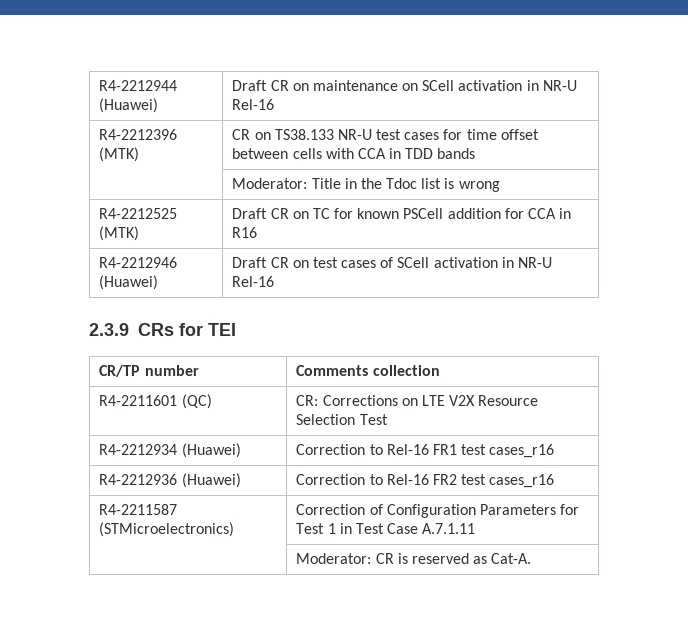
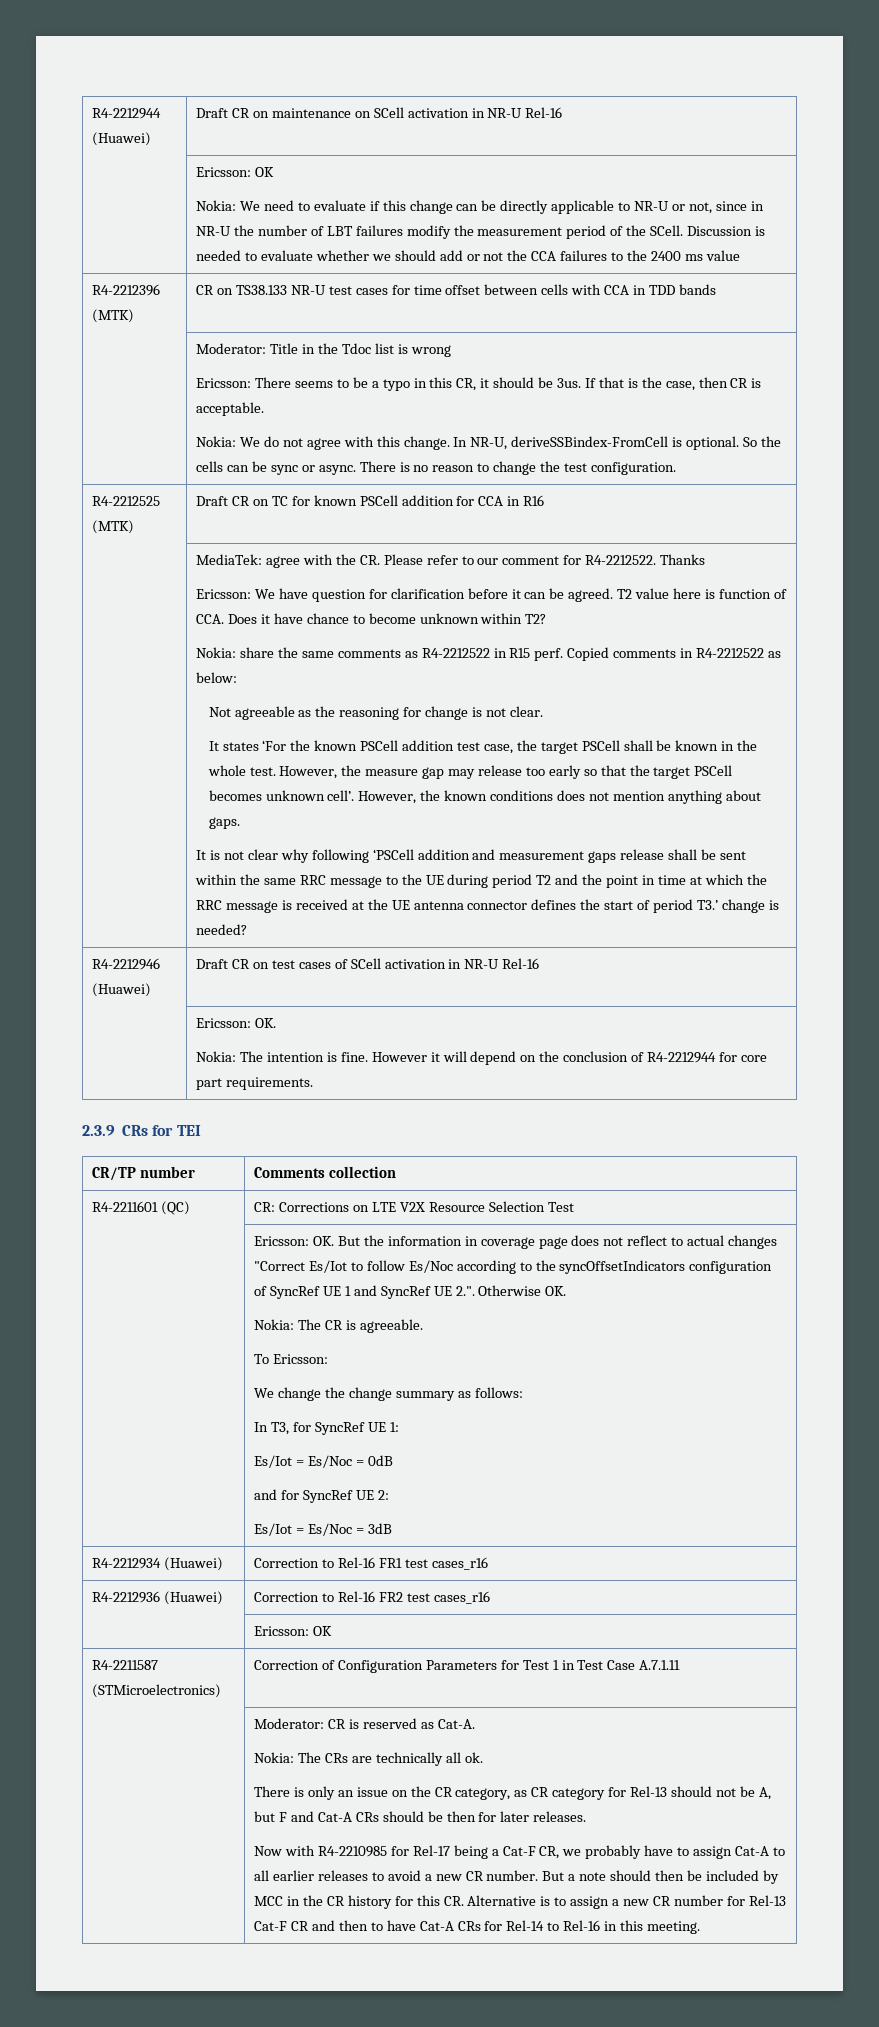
(275, 104) none -> [196,167,275,177] [196,200,764,214] [196,225,765,239] [196,250,740,261] // | Ericsson: OK // Nokia: We need to evaluate if this change can be directly applicable to NR-U or not, since in NR-U the number of LBT failures modify the measurement period of the SCell. Discussion is needed to evaluate whether we should add or not the CCA failures to the 2400 ms value
(500, 186) none -> [196,377,762,391] [196,402,265,416] [196,436,781,450] [196,461,676,475] // Ericsson: There seems to be a typo in this CR, it should be 3us. If that is the case, then CR is acceptable. // Nokia: We do not agree with this change. In NR-U, deriveSSBindex-FromCell is optional. So the cells can be sync or async. There is no reason to change the test configuration.
(258, 232) none -> [196,554,706,568] [196,588,787,602] [196,613,547,624] [196,647,781,661] [196,672,238,683] [208,706,543,720] [208,740,758,754] [207,765,733,779] [208,790,761,804] [208,817,240,829] [196,849,746,863] [195,874,767,888] [196,899,779,913] [196,924,248,935] // | MediaTek: agree with the CR. Please refer to our comment for R4-2212522. Thanks // Ericsson: We have question for clarification before it can be agreed. T2 value here is function of CCA. Does it have chance to become unknown within T2? // Nokia: share the same comments as R4-2212522 in R15 perf. Copied comments in R4-2212522 as below: // Not agreeable as the reasoning for change is not clear. // It states ‘For the known PSCell addition test case, the target PSCell shall be known in the whole test. However, the measure gap may release too early so that the target PSCell becomes unknown cell’. However, the known conditions does not mention anything about gaps. // It is not clear why following ‘PSCell addition and measurement gaps release shall be sent within the same RRC message to the UE during period T2 and the point in time at which the RRC message is received at the UE antenna connector defines the start of period T3.’ change is needed?
(275, 281) none -> [196,1018,277,1028] [196,1051,767,1065] [196,1077,314,1090] // | Ericsson: OK. // Nokia: The intention is fine. However it will depend on the conclusion of R4-2212944 for core part requirements.
(388, 419) none -> [254,1235,778,1249] [254,1260,773,1274] [254,1285,567,1299] [254,1319,423,1333] [254,1354,329,1364] [254,1387,523,1401] [254,1422,399,1435] [254,1455,393,1468] [254,1489,389,1503] [254,1523,392,1536] // | Ericsson: OK. But the information in coverage page does not reflect to actual changes "Correct Es/Iot to follow Es/Noc according to the syncOffsetIndicators configuration of SyncRef UE 1 and SyncRef UE 2.". Otherwise OK. // Nokia: The CR is agreeable. // To Ericsson: // We change the change summary as follows: // In T3, for SyncRef UE 1: // Es/Iot = Es/Noc = 0dB // and for SyncRef UE 2: // Es/Iot = Es/Noc = 3dB
(555, 481) none -> [254,1626,333,1636] // | Ericsson: OK
(532, 558) none -> [254,1752,483,1766] [254,1786,771,1800] [254,1811,587,1822] [254,1845,785,1859] [254,1870,779,1884] [254,1895,786,1909] [254,1920,700,1934] // Nokia: The CRs are technically all ok. // There is only an issue on the CR category, as CR category for Rel-13 should not be A, but F and Cat-A CRs should be then for later releases. // Now with R4-2210985 for Rel-17 being a Cat-F CR, we probably have to assign Cat-A to all earlier releases to avoid a new CR number. But a note should then be included by MCC in the CR history for this CR. Alternative is to assign a new CR number for Rel-13 Cat-F CR and then to have Cat-A CRs for Rel-14 to Rel-16 in this meeting.

